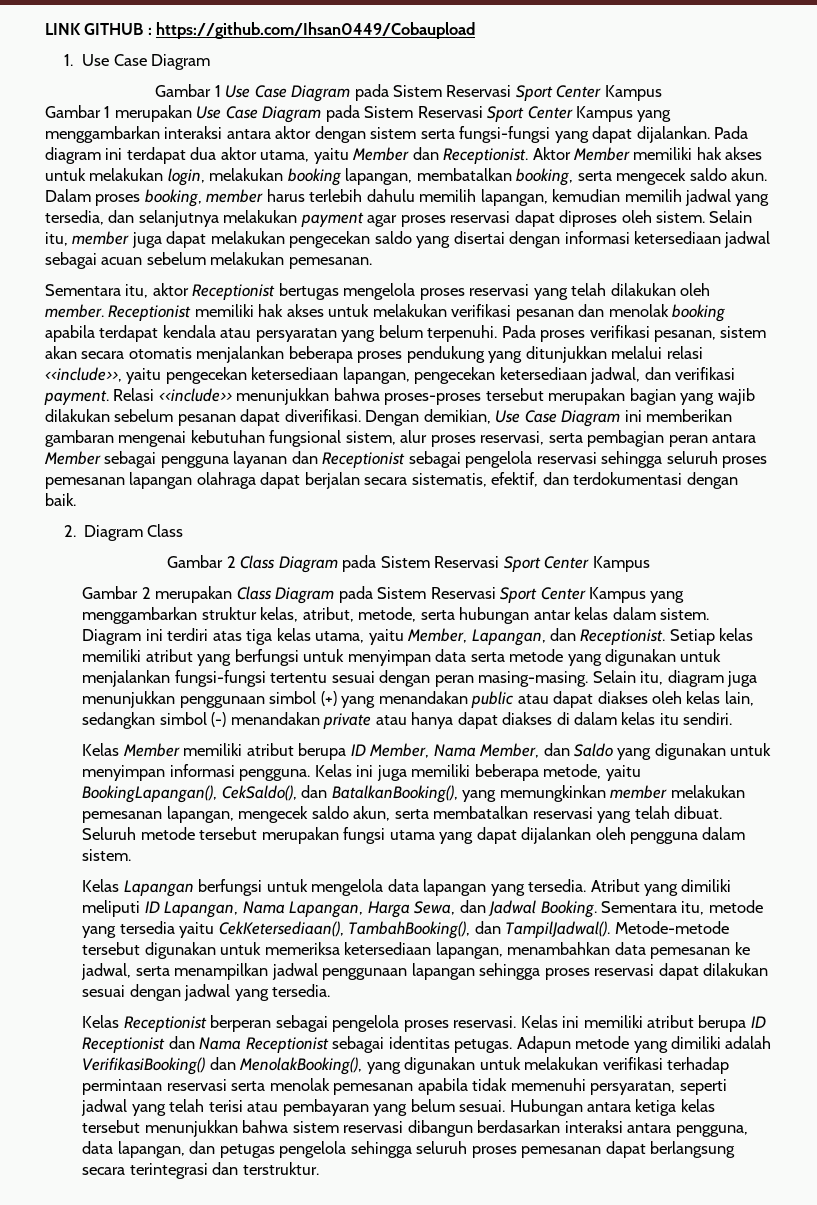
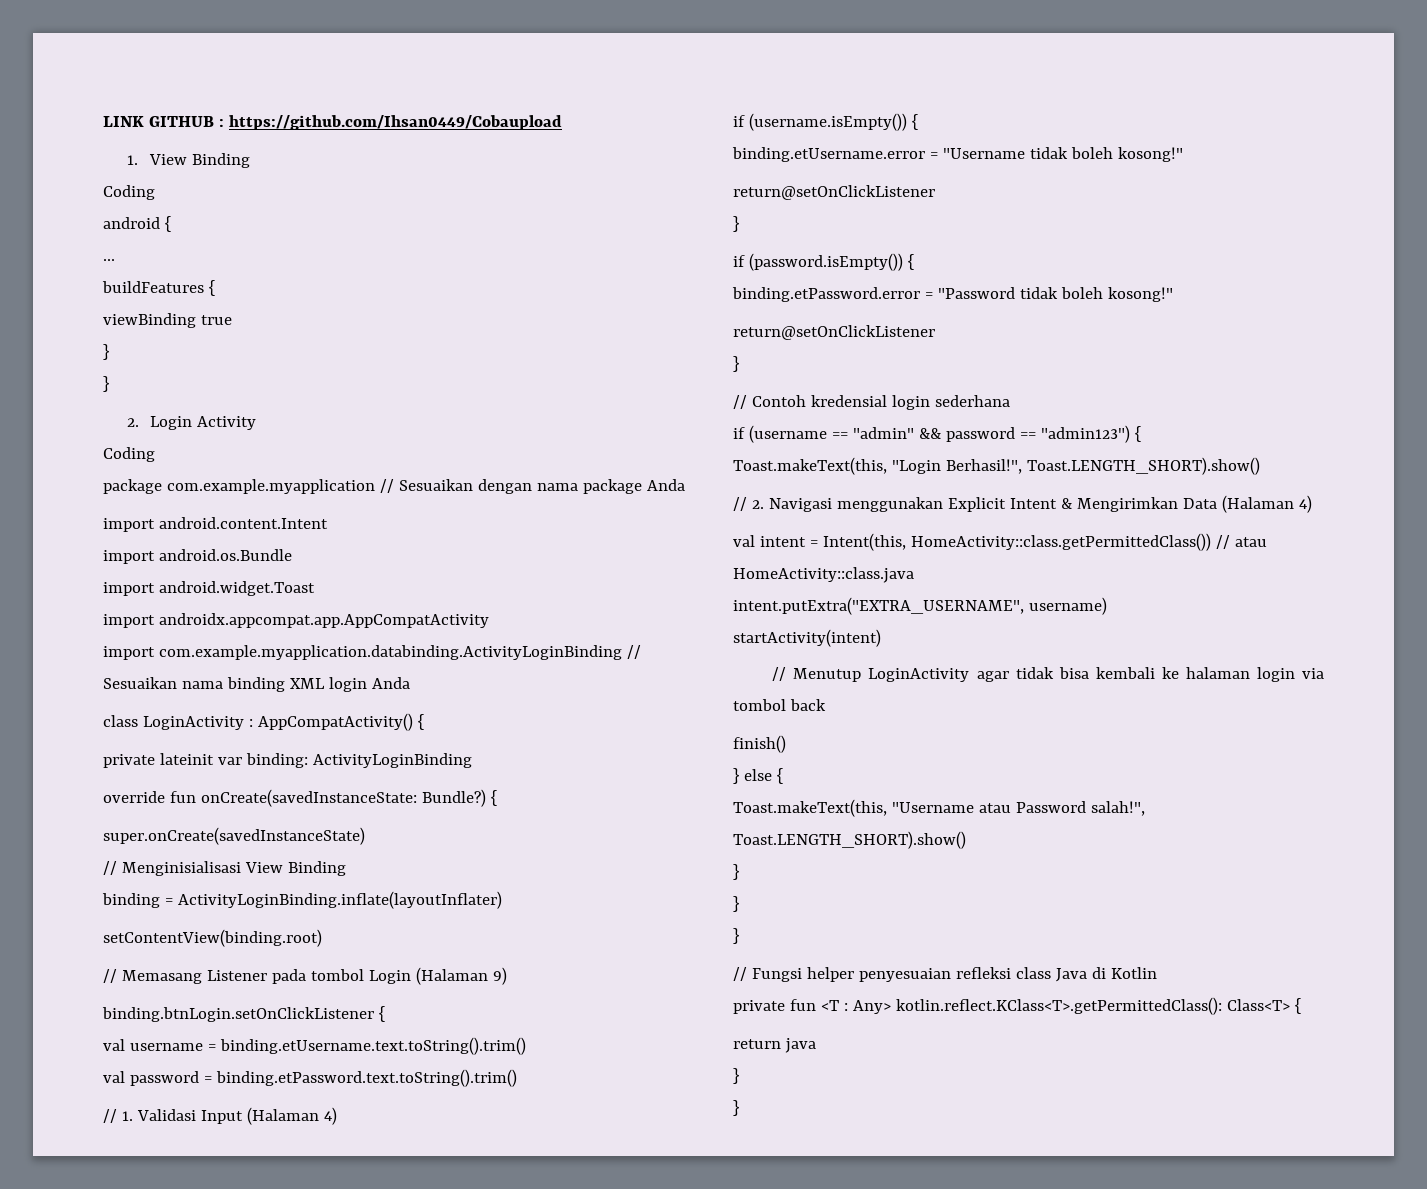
[82,54,211,70] [155,84,662,102] [45,105,672,123] [45,126,749,143] [45,147,763,164] [45,168,768,186] [45,189,770,207] [45,210,753,227] [45,231,771,248] [45,252,372,269] [45,283,711,300] [45,304,726,322] [45,325,767,342] [45,346,703,363] [45,367,736,384] [44,388,755,405] [45,409,733,427] [45,430,757,447] [44,451,768,468] [45,472,738,489] [45,493,76,506] [63,524,184,541] [167,555,650,573] [82,586,685,604] [82,607,710,624] [82,628,754,646] [82,649,722,666] [82,670,758,687] [82,691,754,708] [82,712,733,729] [82,743,772,760] [82,764,641,781] [82,785,745,803] [82,806,723,823] [82,827,746,844] [82,849,132,861] [82,879,732,897] [82,900,763,918] [82,921,729,939] [82,942,750,959] [81,963,769,980] [82,984,331,1001] [82,1015,766,1032] [82,1036,772,1053] [82,1057,730,1075] [82,1078,727,1095] [81,1099,715,1116] [82,1120,748,1137] [82,1141,736,1158] [82,1162,319,1179] Use Case Diagram // Gambar 1 Use Case Diagram pada Sistem Reservasi Sport Center Kampus // Gambar 1 merupakan Use Case Diagram pada Sistem Reservasi Sport Center Kampus yang menggambarkan interaksi antara aktor dengan sistem serta fungsi-fungsi yang dapat dijalankan. Pada diagram ini terdapat dua aktor utama, yaitu Member dan Receptionist. Aktor Member memiliki hak akses untuk melakukan login, melakukan booking lapangan, membatalkan booking, serta mengecek saldo akun. Dalam proses booking, member harus terlebih dahulu memilih lapangan, kemudian memilih jadwal yang tersedia, dan selanjutnya melakukan payment agar proses reservasi dapat diproses oleh sistem. Selain itu, member juga dapat melakukan pengecekan saldo yang disertai dengan informasi ketersediaan jadwal sebagai acuan sebelum melakukan pemesanan. // Sementara itu, aktor Receptionist bertugas mengelola proses reservasi yang telah dilakukan oleh member. Receptionist memiliki hak akses untuk melakukan verifikasi pesanan dan menolak booking apabila terdapat kendala atau persyaratan yang belum terpenuhi. Pada proses verifikasi pesanan, sistem akan secara otomatis menjalankan beberapa proses pendukung yang ditunjukkan melalui relasi <<include>>, yaitu pengecekan ketersediaan lapangan, pengecekan ketersediaan jadwal, dan verifikasi payment. Relasi <<include>> menunjukkan bahwa proses-proses tersebut merupakan bagian yang wajib dilakukan sebelum pesanan dapat diverifikasi. Dengan demikian, Use Case Diagram ini memberikan gambaran mengenai kebutuhan fungsional sistem, alur proses reservasi, serta pembagian peran antara Member sebagai pengguna layanan dan Receptionist sebagai pengelola reservasi sehingga seluruh proses pemesanan lapangan olahraga dapat berjalan secara sistematis, efektif, dan terdokumentasi dengan baik. // 2. Diagram Class // Gambar 2 Class Diagram pada Sistem Reservasi Sport Center Kampus // Gambar 2 merupakan Class Diagram pada Sistem Reservasi Sport Center Kampus yang menggambarkan struktur kelas, atribut, metode, serta hubungan antar kelas dalam sistem. Diagram ini terdiri atas tiga kelas utama, yaitu Member, Lapangan, dan Receptionist. Setiap kelas memiliki atribut yang berfungsi untuk menyimpan data serta metode yang digunakan untuk menjalankan fungsi-fungsi tertentu sesuai dengan peran masing-masing. Selain itu, diagram juga menunjukkan penggunaan simbol (+) yang menandakan public atau dapat diakses oleh kelas lain, sedangkan simbol (-) menandakan private atau hanya dapat diakses di dalam kelas itu sendiri. // Kelas Member memiliki atribut berupa ID Member, Nama Member, dan Saldo yang digunakan untuk menyimpan informasi pengguna. Kelas ini juga memiliki beberapa metode, yaitu BookingLapangan(), CekSaldo(), dan BatalkanBooking(), yang memungkinkan member melakukan pemesanan lapangan, mengecek saldo akun, serta membatalkan reservasi yang telah dibuat. Seluruh metode tersebut merupakan fungsi utama yang dapat dijalankan oleh pengguna dalam sistem. // Kelas Lapangan berfungsi untuk mengelola data lapangan yang tersedia. Atribut yang dimiliki meliputi ID Lapangan, Nama Lapangan, Harga Sewa, dan Jadwal Booking. Sementara itu, metode yang tersedia yaitu CekKetersediaan(), TambahBooking(), dan TampilJadwal(). Metode-metode tersebut digunakan untuk memeriksa ketersediaan lapangan, menambahkan data pemesanan ke jadwal, serta menampilkan jadwal penggunaan lapangan sehingga proses reservasi dapat dilakukan sesuai dengan jadwal yang tersedia. // Kelas Receptionist berperan sebagai pengelola proses reservasi. Kelas ini memiliki atribut berupa ID Receptionist dan Nama Receptionist sebagai identitas petugas. Adapun metode yang dimiliki adalah VerifikasiBooking() dan MenolakBooking(), yang digunakan untuk melakukan verifikasi terhadap permintaan reservasi serta menolak pemesanan apabila tidak memenuhi persyaratan, seperti jadwal yang telah terisi atau pembayaran yang belum sesuai. Hubungan antara ketiga kelas tersebut menunjukkan bahwa sistem reservasi dibangun berdasarkan interaksi antara pengguna, data lapangan, dan petugas pengelola sehingga seluruh proses pemesanan dapat berlangsung secara terintegrasi dan terstruktur. -> [149,153,251,168] [103,185,155,200] [103,216,171,232] [103,259,115,261] [102,280,215,296] [103,313,232,328] [103,344,109,360] [103,376,109,392] [126,416,257,430] [103,447,155,462] [103,479,685,494] [103,517,328,532] [103,549,292,564] [103,581,315,596] [103,613,489,628] [103,645,641,660] [103,677,410,692] [103,713,424,731] [103,753,472,768] [103,789,497,807] [103,827,365,845] [103,861,346,876] [102,891,502,909] [103,929,322,947] [103,967,507,985] [102,1006,385,1022] [103,1037,526,1055] [103,1069,517,1087] [103,1107,337,1125] [733,113,918,131] [732,147,1183,162] [733,185,935,200] [733,216,739,232] [733,253,914,271] [732,287,1173,302] [733,325,935,340] [733,356,739,372] [733,395,1010,410] [733,425,1141,443] [733,457,1260,475] [733,495,1312,513] [733,533,1267,551] [733,567,914,583] [733,597,1107,615] [733,629,881,647] [772,667,1324,682] [733,699,826,711] [733,735,786,753] [733,768,783,784] [733,799,1145,817] [733,831,966,849] [733,864,739,880] [733,896,739,912] [733,928,739,944] [733,967,1157,982] [733,997,1301,1015] [733,1038,816,1053] [733,1068,739,1084] [733,1100,739,1116] View Binding // Coding // android { // ... // buildFeatures { // viewBinding true // } // } // 2. Login Activity // Coding // package com.example.myapplication // Sesuaikan dengan nama package Anda // import android.content.Intent // import android.os.Bundle // import android.widget.Toast // import androidx.appcompat.app.AppCompatActivity // import com.example.myapplication.databinding.ActivityLoginBinding // Sesuaikan nama binding XML login Anda // class LoginActivity : AppCompatActivity() { // private lateinit var binding: ActivityLoginBinding // override fun onCreate(savedInstanceState: Bundle?) { // super.onCreate(savedInstanceState) // // Menginisialisasi View Binding // binding = ActivityLoginBinding.inflate(layoutInflater) // setContentView(binding.root) // // Memasang Listener pada tombol Login (Halaman 9) // binding.btnLogin.setOnClickListener { // val username = binding.etUsername.text.toString().trim() // val password = binding.etPassword.text.toString().trim() // // 1. Validasi Input (Halaman 4) // if (username.isEmpty()) { // binding.etUsername.error = "Username tidak boleh kosong!" // return@setOnClickListener // } // if (password.isEmpty()) { // binding.etPassword.error = "Password tidak boleh kosong!" // return@setOnClickListener // } // // Contoh kredensial login sederhana // if (username == "admin" && password == "admin123") { // Toast.makeText(this, "Login Berhasil!", Toast.LENGTH_SHORT).show() // // 2. Navigasi menggunakan Explicit Intent & Mengirimkan Data (Halaman 4) // val intent = Intent(this, HomeActivity::class.getPermittedClass()) // atau HomeActivity::class.java // intent.putExtra("EXTRA_USERNAME", username) // startActivity(intent) // // Menutup LoginActivity agar tidak bisa kembali ke halaman login via tombol back // finish() // } else { // Toast.makeText(this, "Username atau Password salah!", Toast.LENGTH_SHORT).show() // } // } // } // // Fungsi helper penyesuaian refleksi class Java di Kotlin // private fun <T : Any> kotlin.reflect.KClass<T>.getPermittedClass(): Class<T> { // return java // } // }

